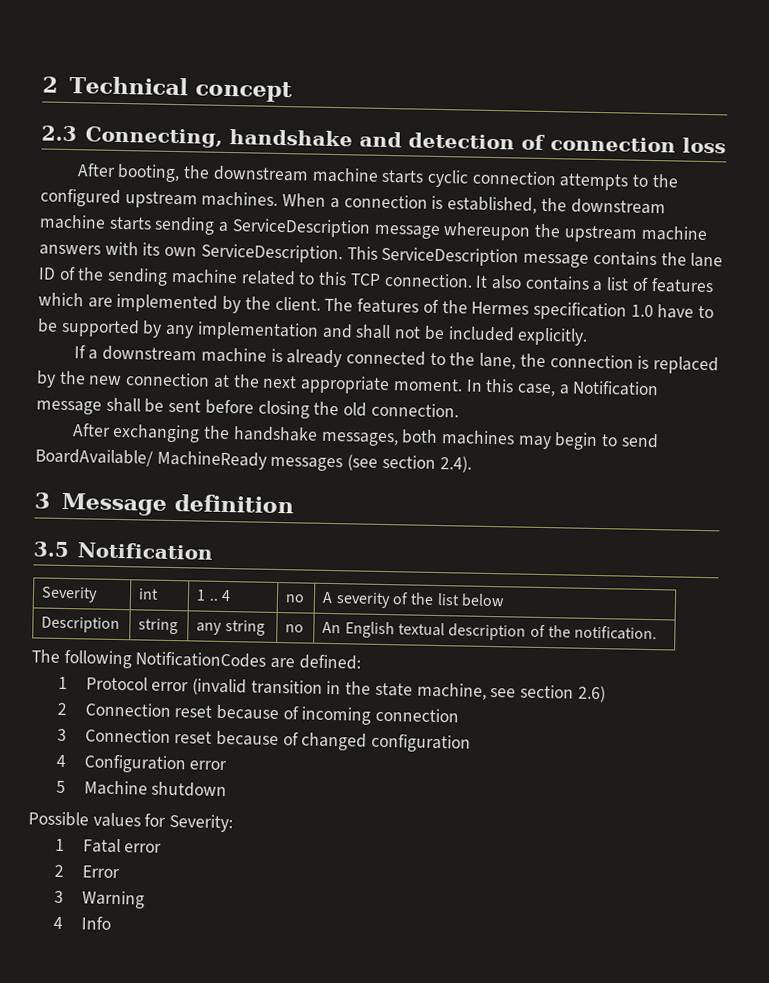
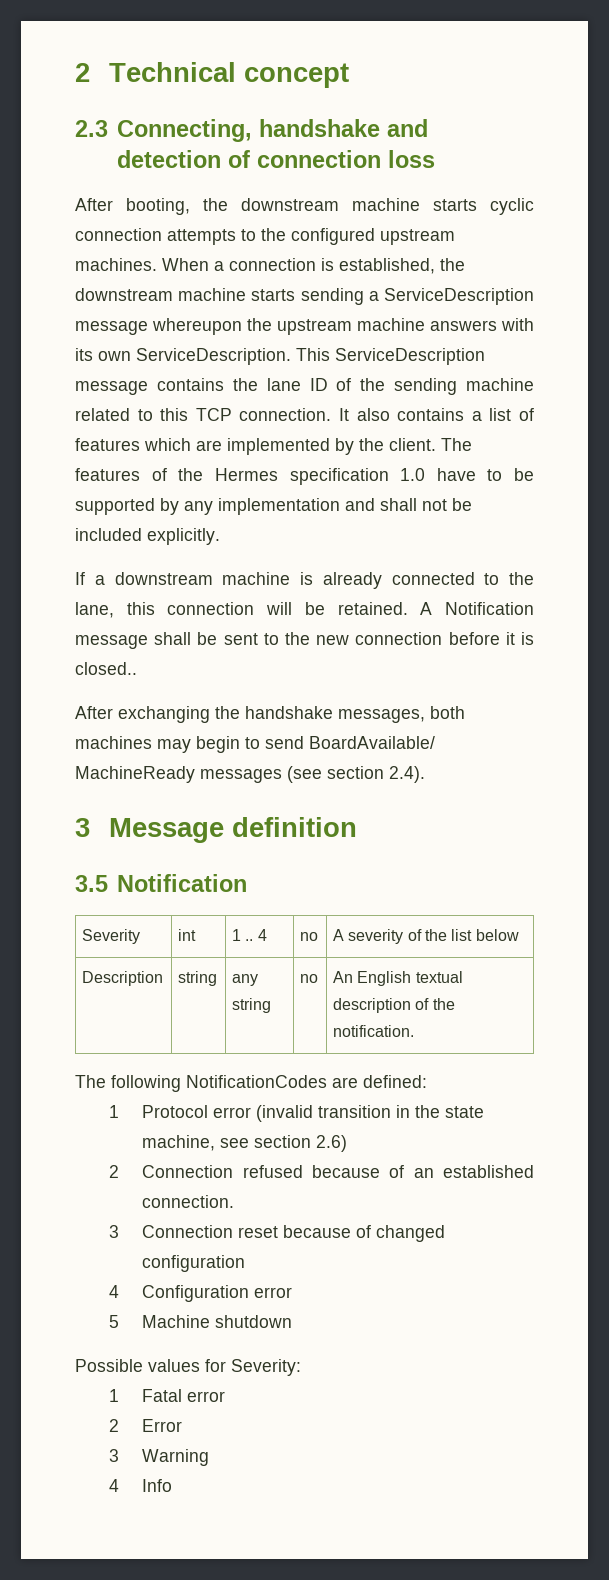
[519,353,720,375] [36,370,570,397] the connection is replaced by the new connection at the next appropriate moment. In this case, a -> [126,602,433,615] this connection will be retained. A
[204,399,459,419] before closing the old connection. -> [263,632,534,645] [75,662,137,675] to the new connection before it is closed..
[174,704,460,725] reset because of incoming connection -> [242,1165,534,1178] [142,1195,235,1208] refused because of an established connection.

